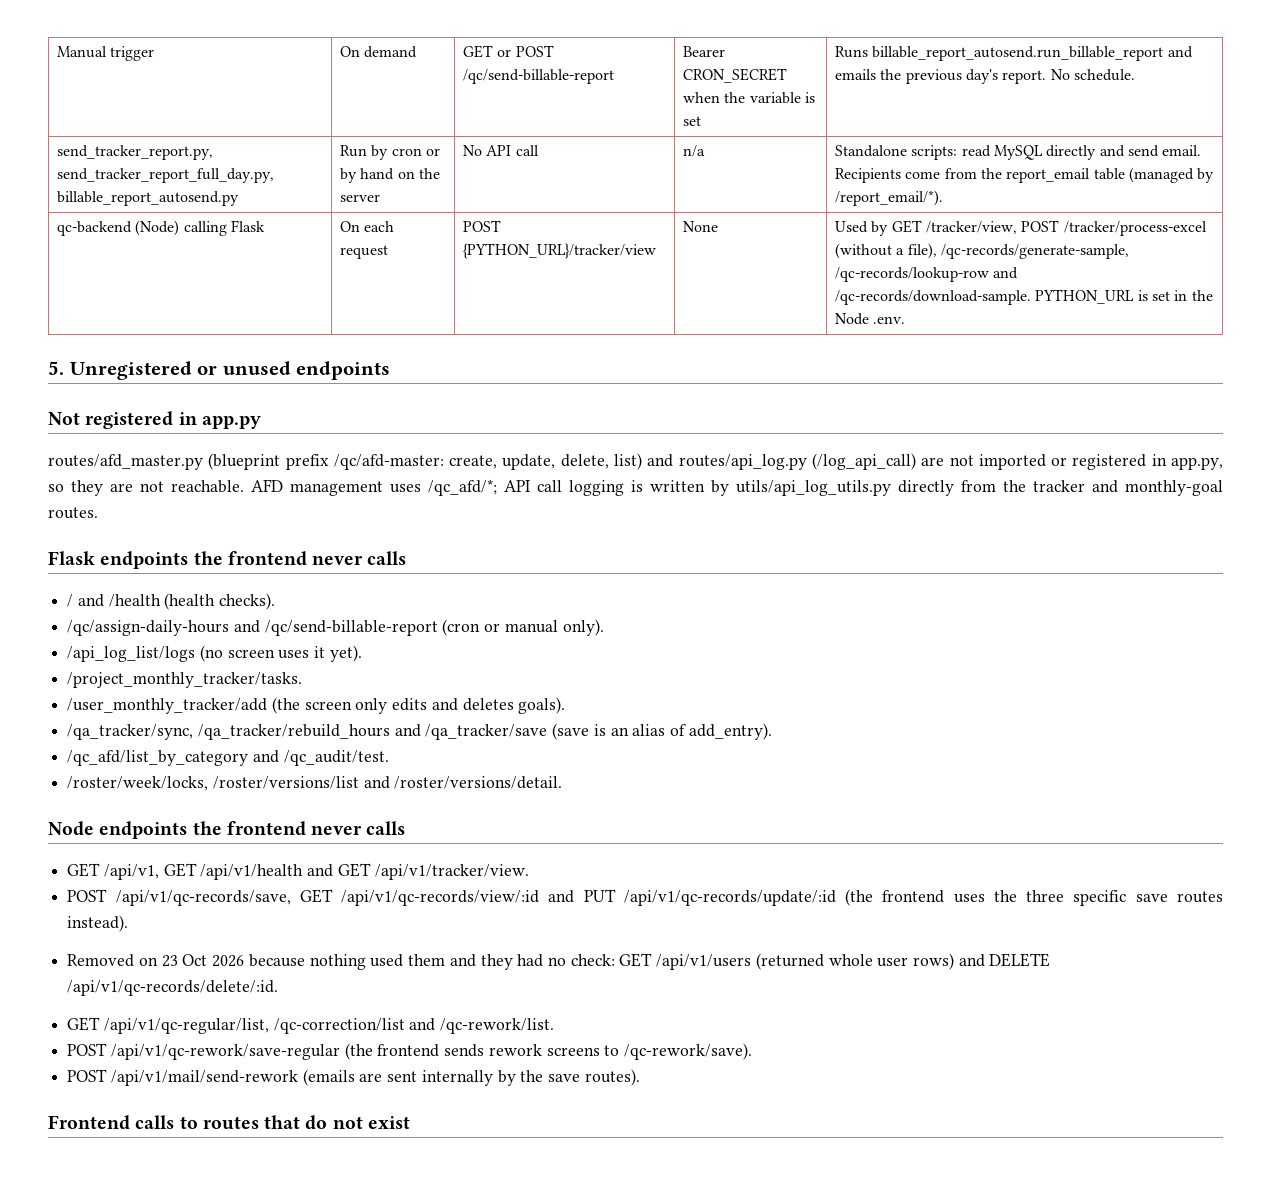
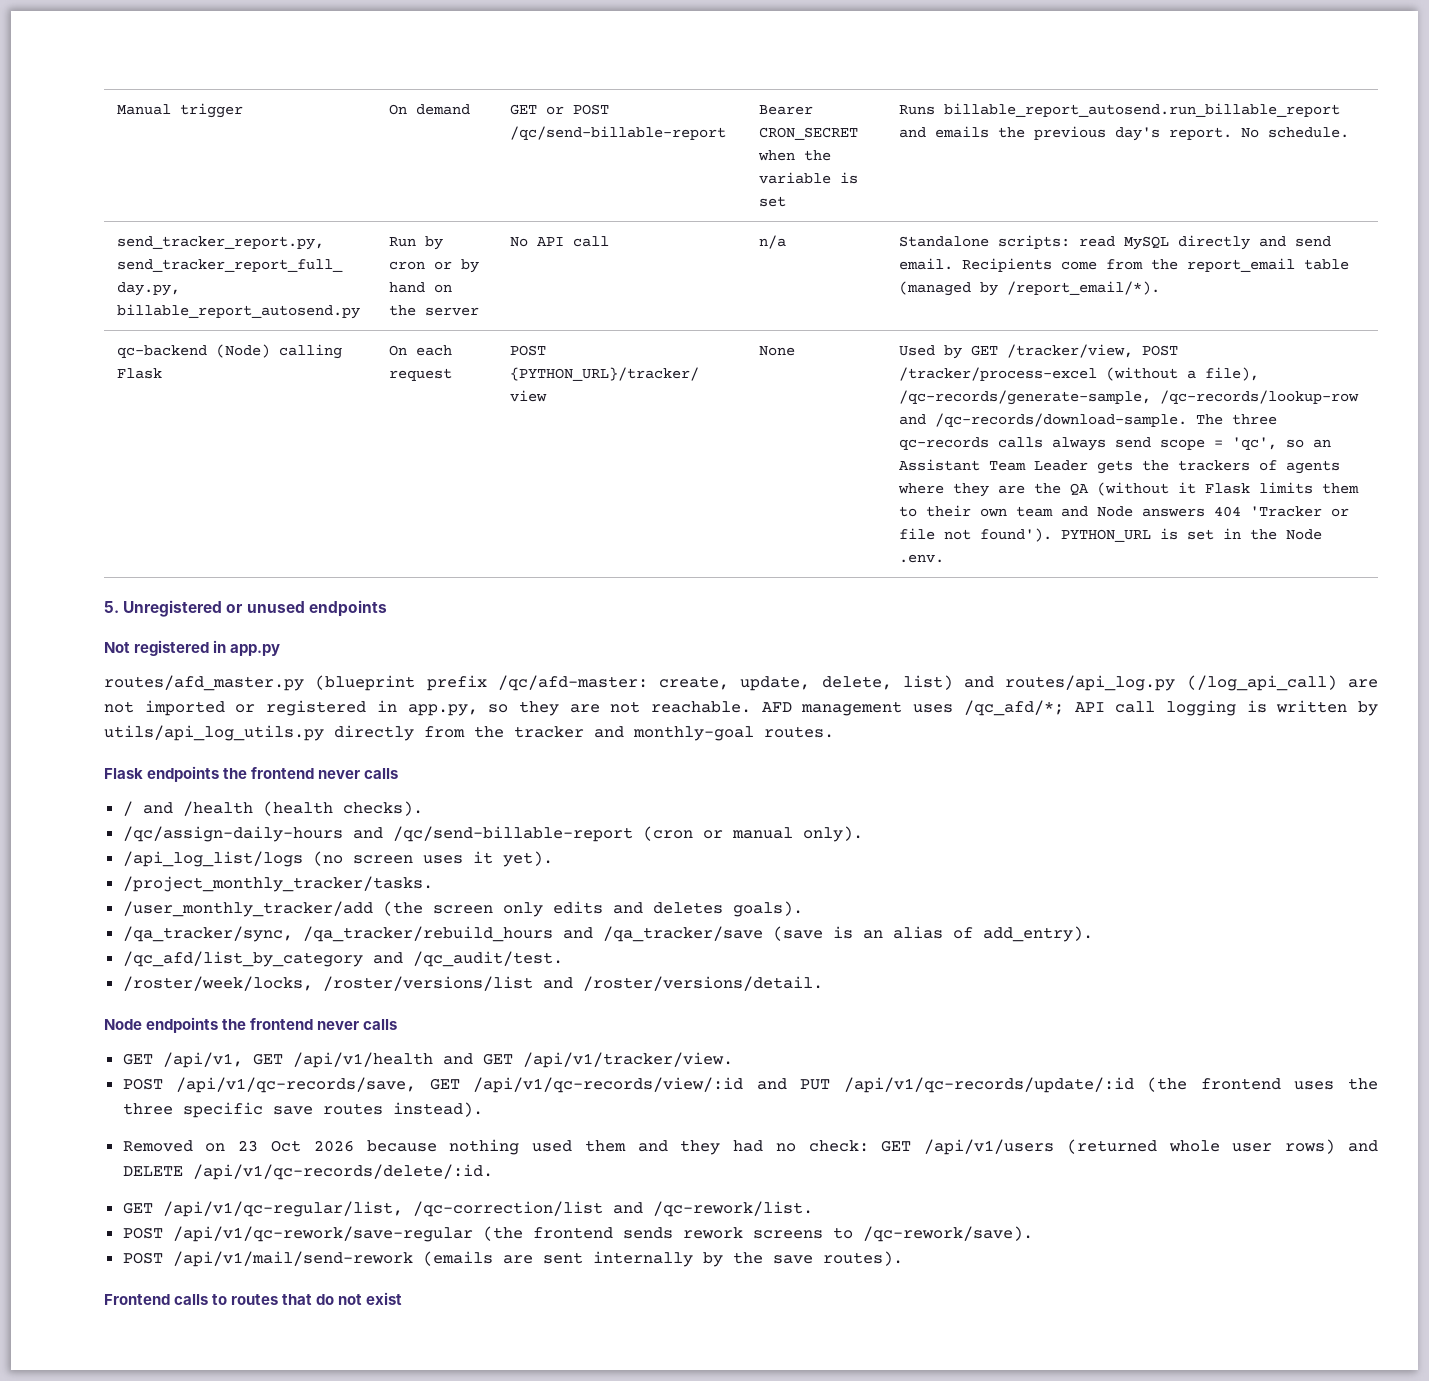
(1032, 297) none -> [1195,414,1277,425] [898,437,1331,451] [898,459,1340,474] [897,482,1359,497] [898,505,1349,517] [898,528,1052,542] The three qc-records calls always send scope = 'qc', so an Assistant Team Leader gets the trackers of agents where they are the QA (without it Flask limits them to their own team and Node answers 404 'Tracker or file not found').

